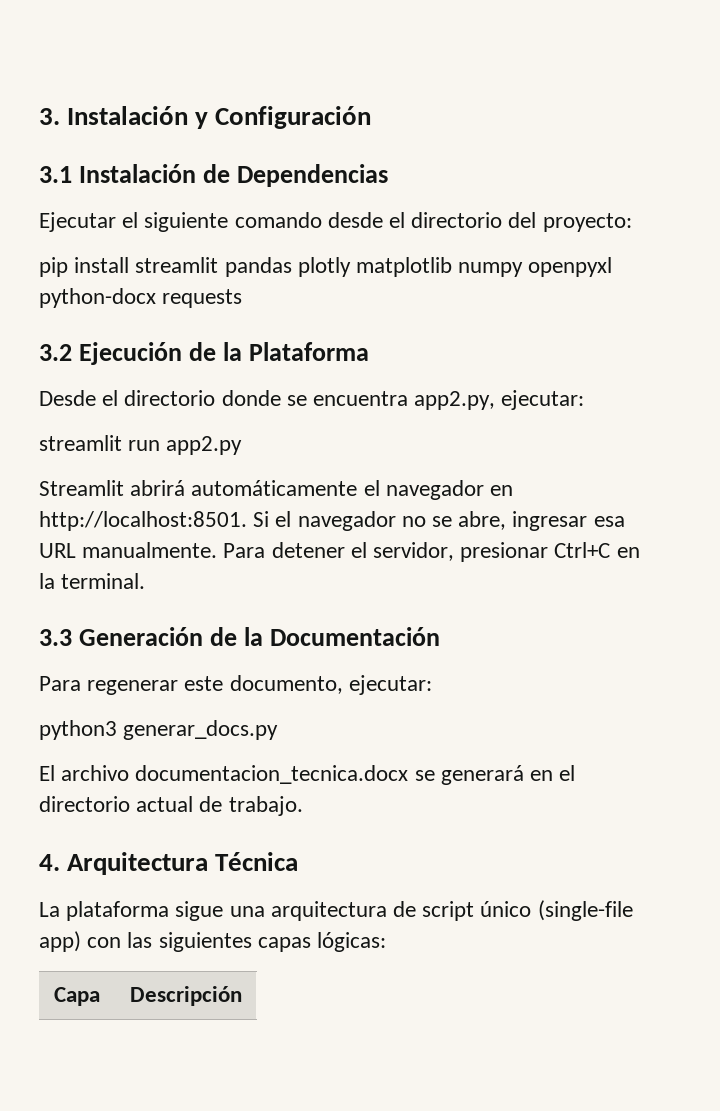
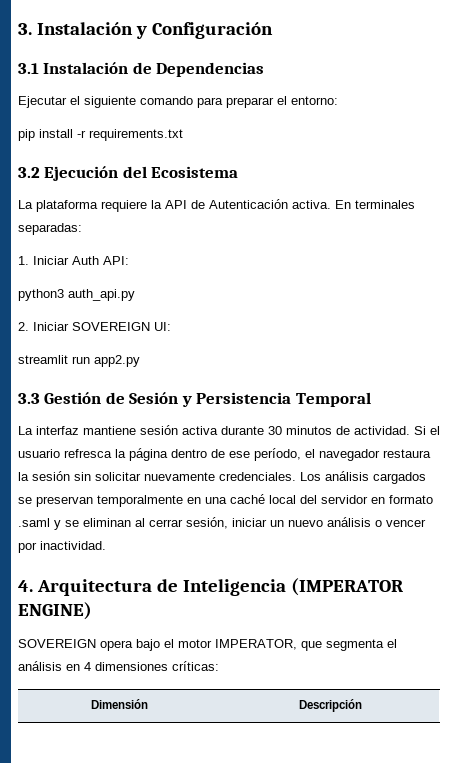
[327,212,632,232] [39,257,613,277] [39,288,243,308] [39,342,369,365] [39,390,585,410] [39,435,243,455] [39,480,514,500] [39,511,625,531] [39,542,640,562] [39,573,146,589] [39,627,440,646] [39,675,432,695] [39,720,279,740] [39,765,576,785] [39,796,303,816] [39,852,299,875] [39,900,633,921] [39,931,387,952] [54,987,100,1006] desde el directorio del proyecto: // pip install streamlit pandas plotly matplotlib numpy openpyxl python-docx requests // 3.2 Ejecución de la Plataforma // Desde el directorio donde se encuentra app2.py, ejecutar: // streamlit run app2.py // Streamlit abrirá automáticamente el navegador en http://localhost:8501. Si el navegador no se abre, ingresar esa URL manualmente. Para detener el servidor, presionar Ctrl+C en la terminal. // 3.3 Generación de la Documentación // Para regenerar este documento, ejecutar: // python3 generar_docs.py // El archivo documentacion_tecnica.docx se generará en el directorio actual de trabajo. // 4. Arquitectura Técnica // La plataforma sigue una arquitectura de script único (single-file app) con las siguientes capas lógicas: // Capa -> [197,96,338,108] [18,129,183,141] [18,166,239,181] [18,199,415,212] [18,223,82,235] [18,256,129,265] [18,289,135,301] [18,322,171,331] [18,355,140,367] [18,392,371,407] [18,425,440,435] [18,448,431,461] [18,471,426,484] [18,494,433,507] [18,517,426,530] [18,541,106,553] [18,578,403,596] [18,602,92,620] [18,639,397,651] [18,661,219,671] [91,699,148,709] para preparar el entorno: // pip install -r requirements.txt // 3.2 Ejecución del Ecosistema // La plataforma requiere la API de Autenticación activa. En terminales separadas: // 1. Iniciar Auth API: // python3 auth_api.py // 2. Iniciar SOVEREIGN UI: // streamlit run app2.py // 3.3 Gestión de Sesión y Persistencia Temporal // La interfaz mantiene sesión activa durante 30 minutos de actividad. Si el usuario refresca la página dentro de ese período, el navegador restaura la sesión sin solicitar nuevamente credenciales. Los análisis cargados se preservan temporalmente en una caché local del servidor en formato .saml y se eliminan al cerrar sesión, iniciar un nuevo análisis o vencer por inactividad. // 4. Arquitectura de Inteligencia (IMPERATOR ENGINE) // SOVEREIGN opera bajo el motor IMPERATOR, que segmenta el análisis en 4 dimensiones críticas: // Dimensión

